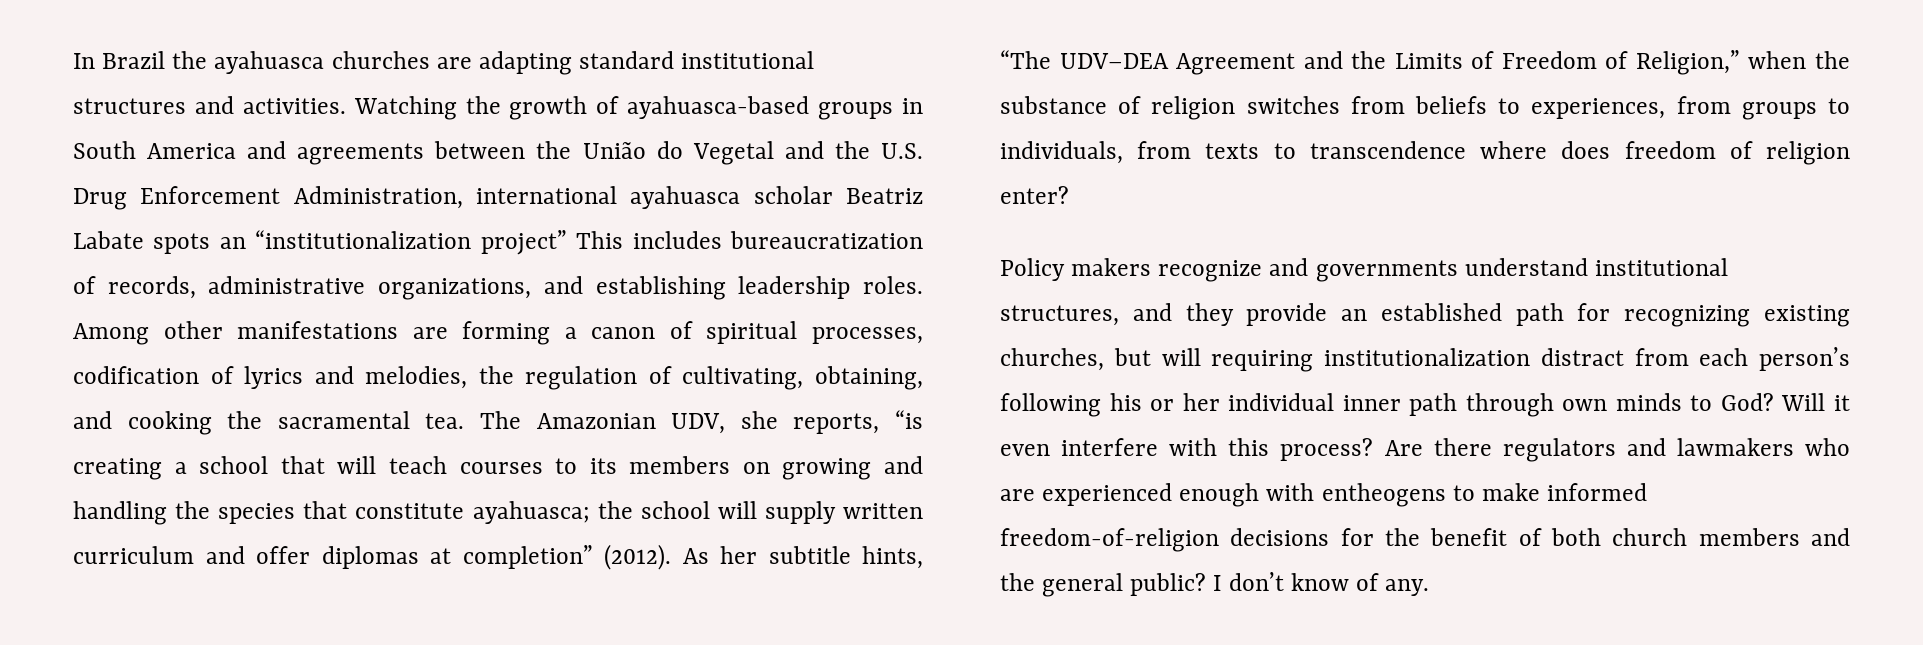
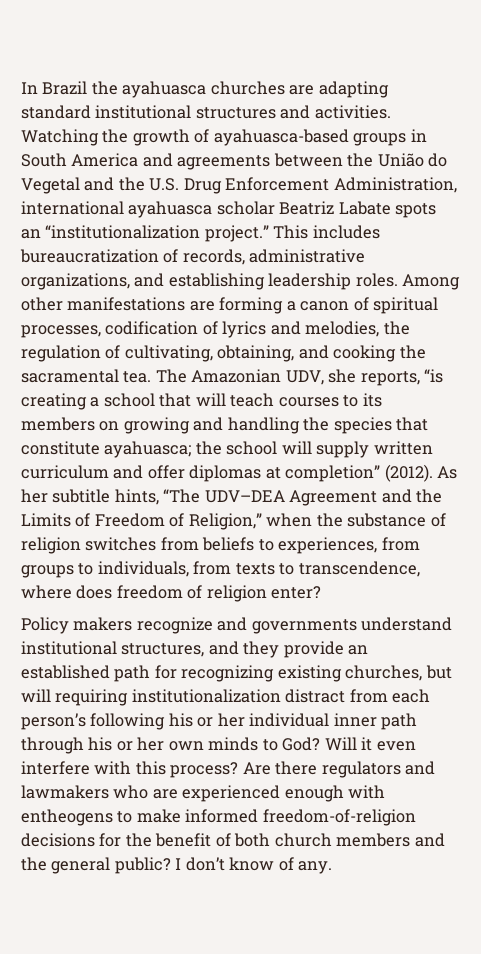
[480,230,567,255] project” -> [204,225,269,242] project.”
[1309,141,1466,159] transcendence -> [298,561,420,577] transcendence,
(1554, 405) none -> [88,737,165,751] his or her

